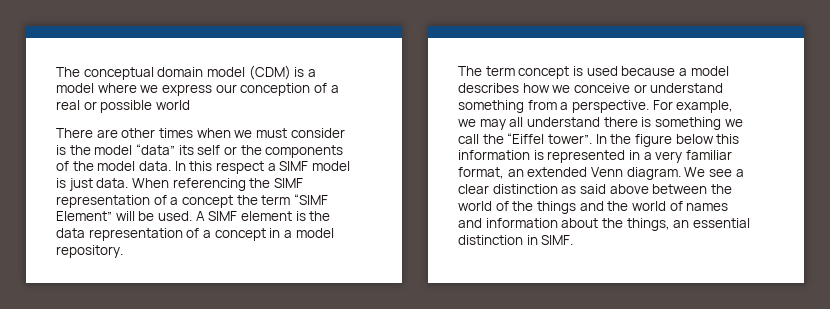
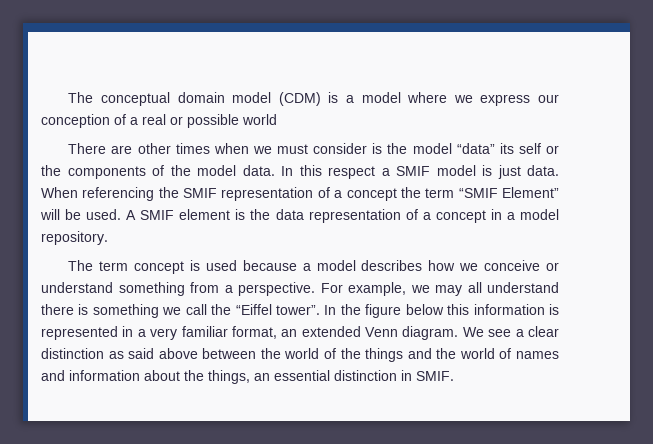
[279,161,309,171] SIMF -> [396,166,430,176] SMIF
[273,178,303,188] SIMF -> [183,188,218,198] SMIF
[293,194,328,205] “SIMF -> [458,188,498,198] “SMIF
[208,211,238,221] SIMF -> [140,210,175,220] SMIF
[541,235,574,245] SIMF. -> [416,371,454,381] SMIF.

